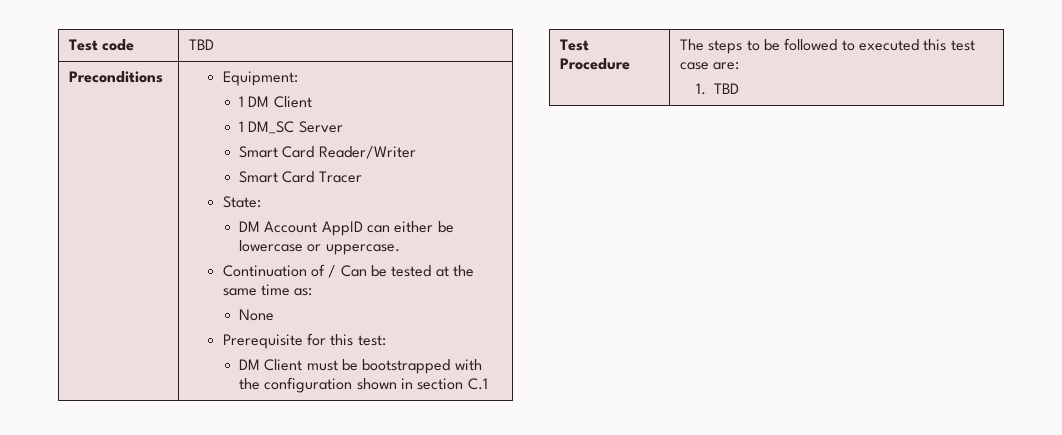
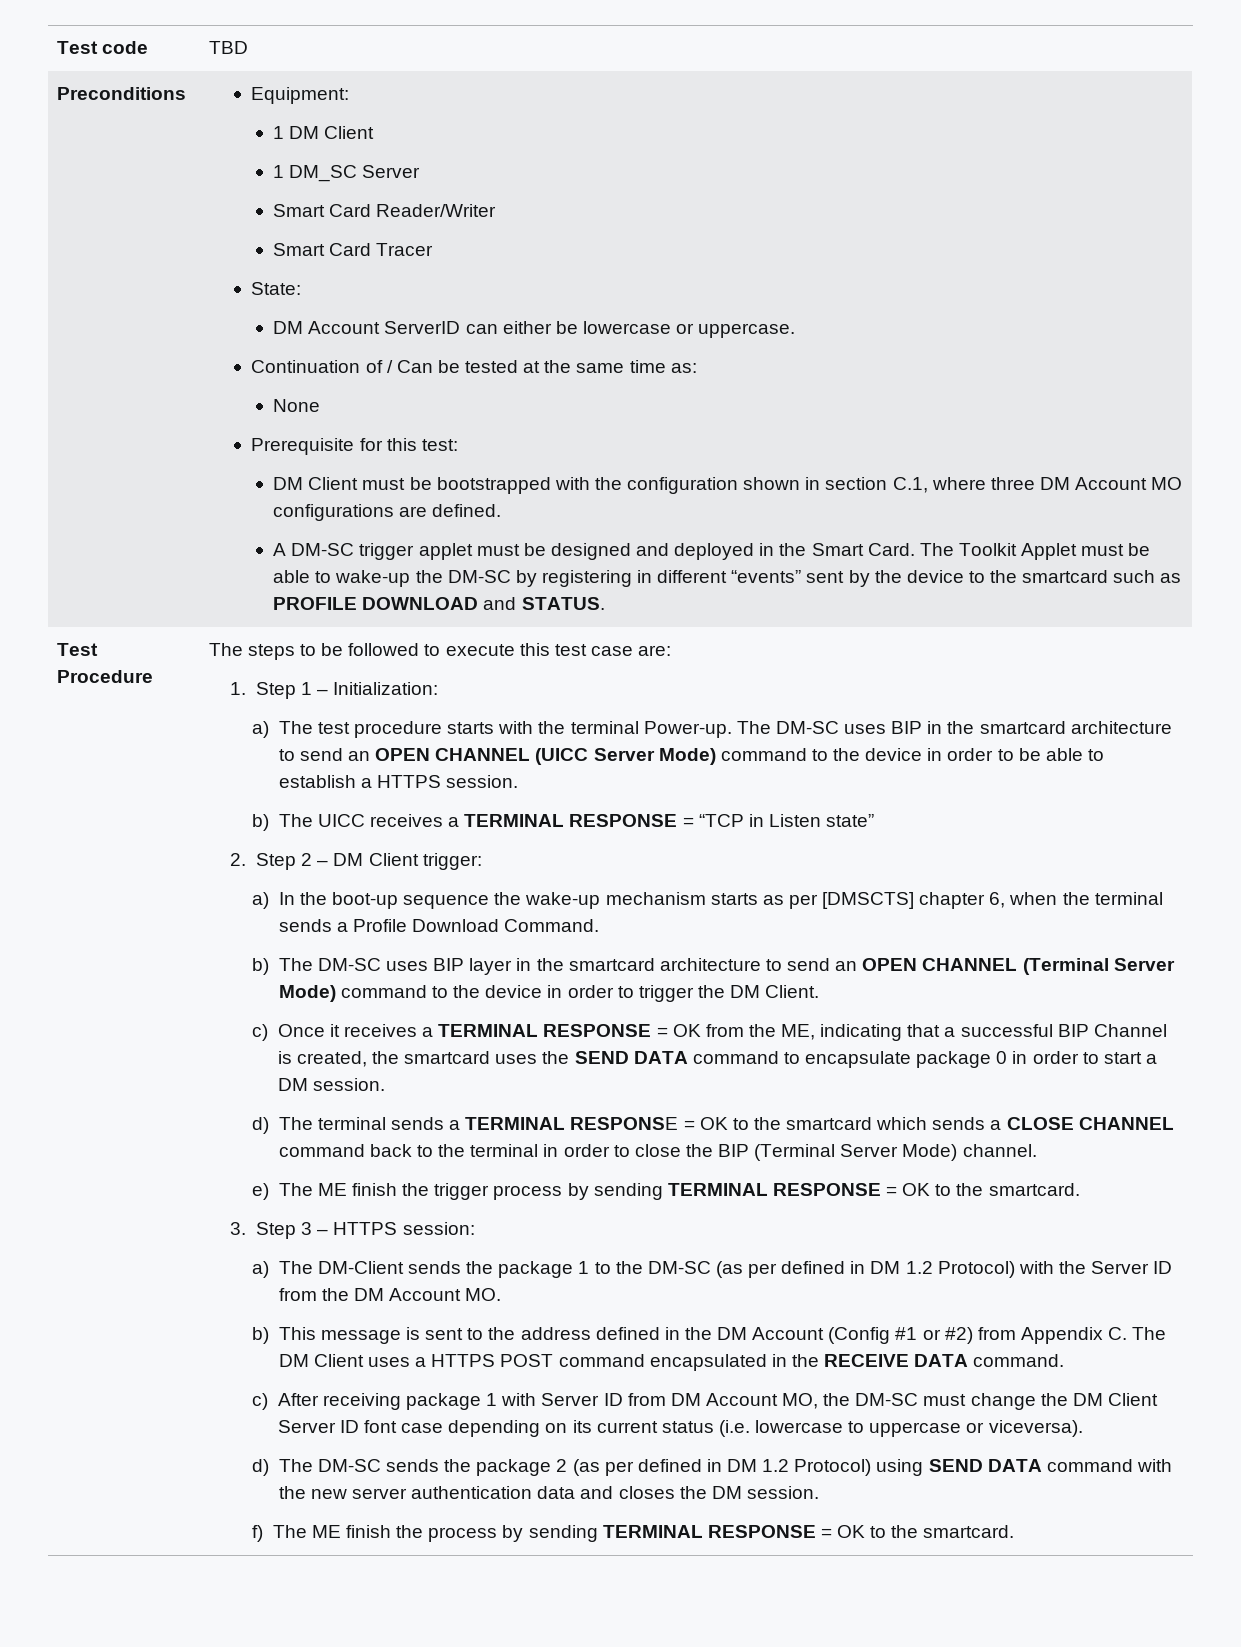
[321,221,363,236] AppID -> [384,321,461,334] ServerID
[467,378,488,390] C.1 -> [892,477,1183,493] [273,504,502,521] [273,543,1151,560] [273,570,1182,587] [273,597,605,610] C.1, where three DM Account MO configurations are defined. // A DM-SC trigger applet must be designed and deployed in the Smart Card. The Toolkit Applet must be able to wake-up the DM-SC by registering in different “events” sent by the device to the smartcard such as PROFILE DOWNLOAD and STATUS.
[858,39,919,51] executed -> [445,644,515,656] execute
[714,83,740,94] TBD -> [255,682,439,699] [252,721,1172,738] [278,748,1104,765] [278,775,519,788] [252,814,875,831] [230,853,482,870] [252,892,1163,909] [278,919,600,932] [252,958,1175,975] [278,985,820,1002] [252,1024,1167,1041] [277,1051,1157,1068] [277,1078,385,1091] [252,1117,1174,1134] [278,1144,1037,1161] [252,1183,1080,1200] [230,1222,475,1239] [252,1261,1173,1278] [278,1288,502,1301] [252,1327,1167,1344] [278,1354,1065,1371] [252,1393,1158,1410] [277,1420,1083,1437] [252,1459,1172,1476] [278,1486,819,1499] [252,1525,1015,1542] Step 1 – Initialization: // a) The test procedure starts with the terminal Power-up. The DM-SC uses BIP in the smartcard architecture to send an OPEN CHANNEL (UICC Server Mode) command to the device in order to be able to establish a HTTPS session. // b) The UICC receives a TERMINAL RESPONSE = “TCP in Listen state” // 2. Step 2 – DM Client trigger: // a) In the boot-up sequence the wake-up mechanism starts as per [DMSCTS] chapter 6, when the terminal sends a Profile Download Command. // b) The DM-SC uses BIP layer in the smartcard architecture to send an OPEN CHANNEL (Terminal Server Mode) command to the device in order to trigger the DM Client. // c) Once it receives a TERMINAL RESPONSE = OK from the ME, indicating that a successful BIP Channel is created, the smartcard uses the SEND DATA command to encapsulate package 0 in order to start a DM session. // d) The terminal sends a TERMINAL RESPONSE = OK to the smartcard which sends a CLOSE CHANNEL command back to the terminal in order to close the BIP (Terminal Server Mode) channel. // e) The ME finish the trigger process by sending TERMINAL RESPONSE = OK to the smartcard. // 3. Step 3 – HTTPS session: // a) The DM-Client sends the package 1 to the DM-SC (as per defined in DM 1.2 Protocol) with the Server ID from the DM Account MO. // b) This message is sent to the address defined in the DM Account (Config #1 or #2) from Appendix C. The DM Client uses a HTTPS POST command encapsulated in the RECEIVE DATA command. // c) After receiving package 1 with Server ID from DM Account MO, the DM-SC must change the DM Client Server ID font case depending on its current status (i.e. lowercase to uppercase or viceversa). // d) The DM-SC sends the package 2 (as per defined in DM 1.2 Protocol) using SEND DATA command with the new server authentication data and closes the DM session. // f) The ME finish the process by sending TERMINAL RESPONSE = OK to the smartcard.

